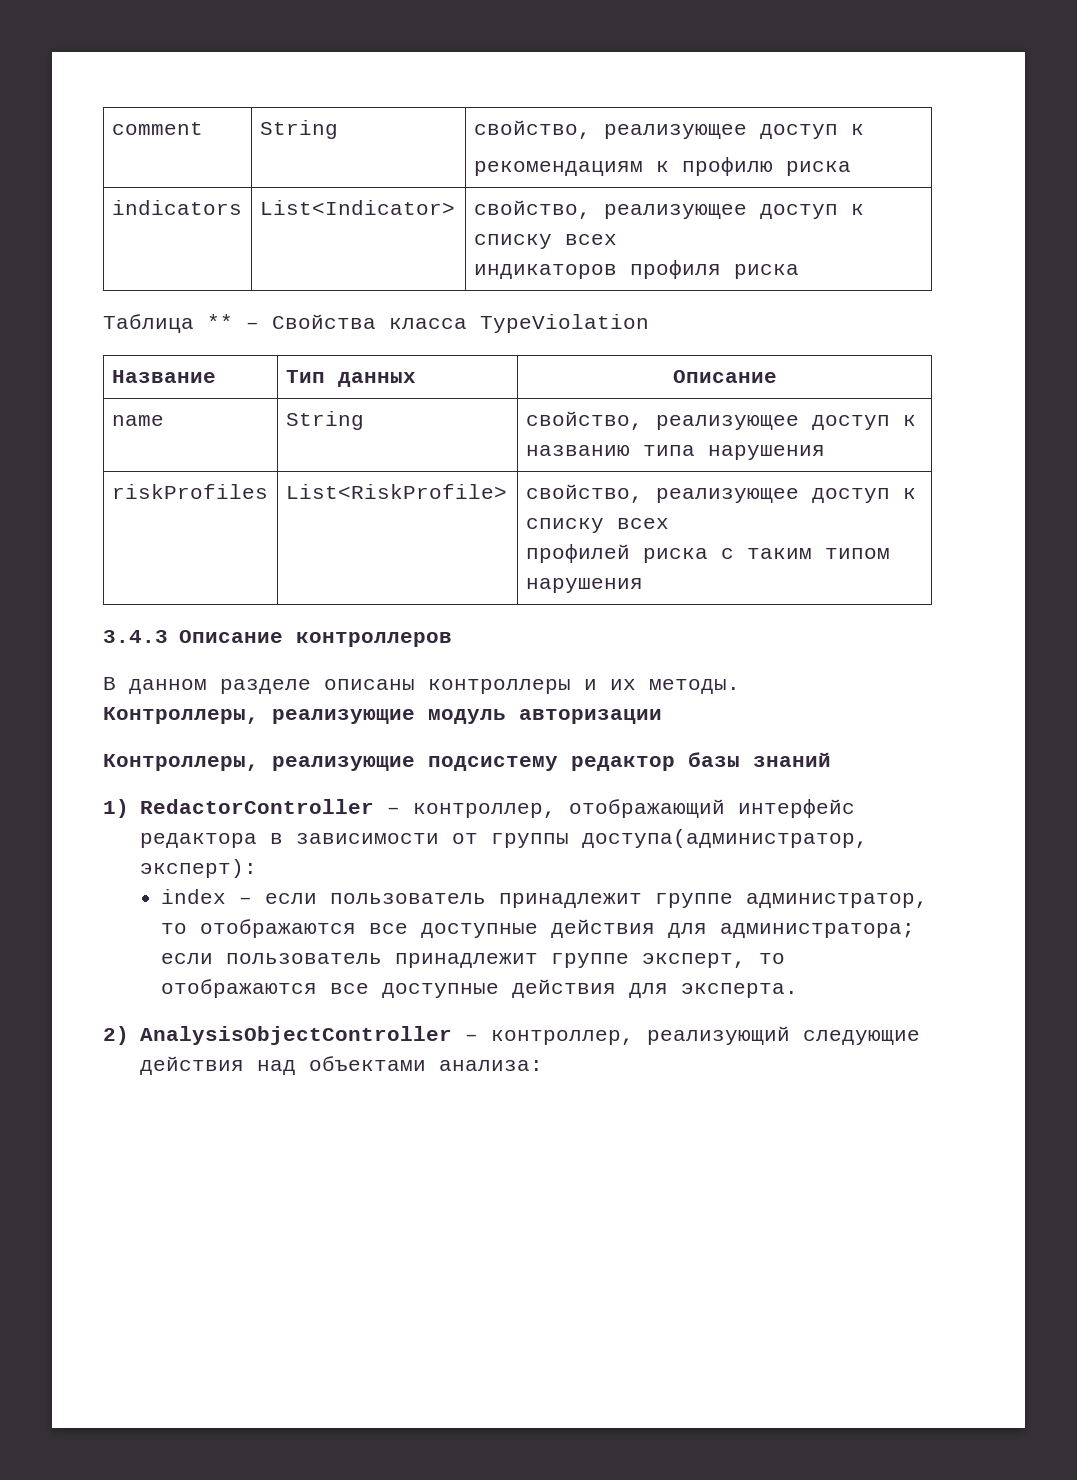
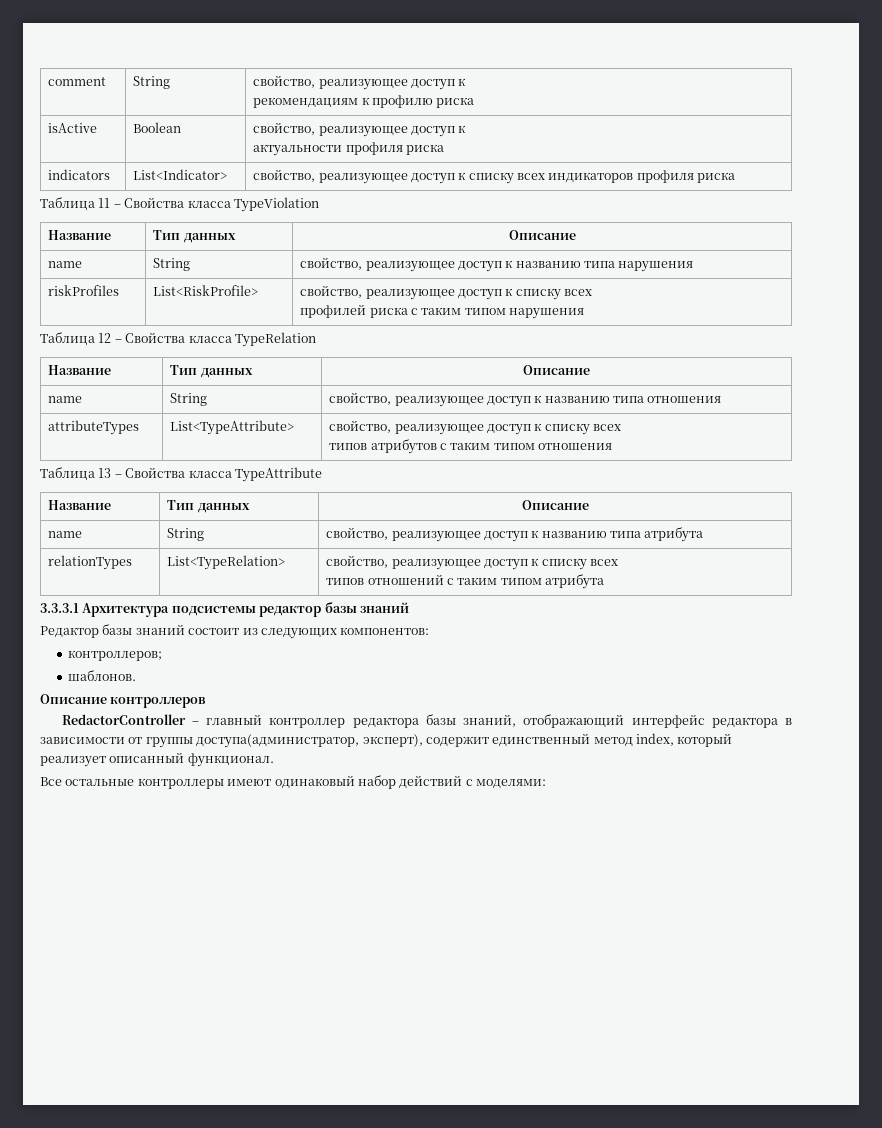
(851, 168) none -> [48,123,98,133] [133,122,182,133] [253,122,467,137] [253,142,444,156] // isActive | Boolean | свойство, реализующее доступ к // актуальности профиля риска
(617, 239) // -> (546, 176) none
[207,314,233,329] ** -> [98,198,111,208] 11
[103,630,452,647] [103,677,740,694] [103,707,662,724] [103,752,831,771] [103,799,556,818] 3.4.3 Описание контроллеров // В данном разделе описаны контроллеры и их методы. // Контроллеры, реализующие модуль авторизации // Контроллеры, реализующие подсистему редактор базы знаний // 1) RedactorController – контроллер, -> [40,332,316,347] [48,365,112,375] [170,365,253,378] [523,365,590,375] [48,396,83,403] [170,393,208,406] [329,392,722,407] [48,420,140,435] [170,420,295,435] [329,420,622,435] [329,439,613,454] [40,467,322,482] [48,500,112,510] [167,500,250,513] [521,500,589,510] [48,531,83,538] [167,528,205,541] [326,527,704,542] [48,555,133,570] [167,555,286,570] [326,555,619,570] [326,574,605,589] [40,601,409,617] [40,624,430,639] [68,650,163,661] [68,670,137,681] [40,694,206,708] [61,714,517,728] Таблица 12 – Свойства класса TypeRelation // Название | Тип данных | Описание // name | String | свойство, реализующее доступ к названию типа отношения // attributeTypes | List<TypeAttribute> | свойство, реализующее доступ к списку всех // типов атрибутов с таким типом отношения // Таблица 13 – Свойства класса TypeAttribute // Название | Тип данных | Описание // name | String | свойство, реализующее доступ к названию типа атрибута // relationTypes | List<TypeRelation> | свойство, реализующее доступ к списку всех // типов отношений с таким типом атрибута // 3.3.3.1 Архитектура подсистемы редактор базы знаний // Редактор базы знаний состоит из следующих компонентов: // контроллеров; // шаблонов. // Описание контроллеров // RedactorController – главный контроллер редактора базы знаний,
[139,859,257,878] [160,889,928,908] [160,919,915,938] [160,953,785,968] [160,979,798,998] [103,1026,920,1045] [139,1056,543,1075] эксперт): // index – если пользователь принадлежит группе администратор, то отображаются все доступные действия для администратора; если пользователь принадлежит группе эксперт, то отображаются все доступные действия для эксперта. // 2) AnalysisObjectController – контроллер, реализующий следующие действия над объектами анализа: -> [362,733,733,747] [40,752,274,767] [40,775,546,789] эксперт), содержит единственный метод index, который реализует описанный функционал. // Все остальные контроллеры имеют одинаковый набор действий с моделями:

